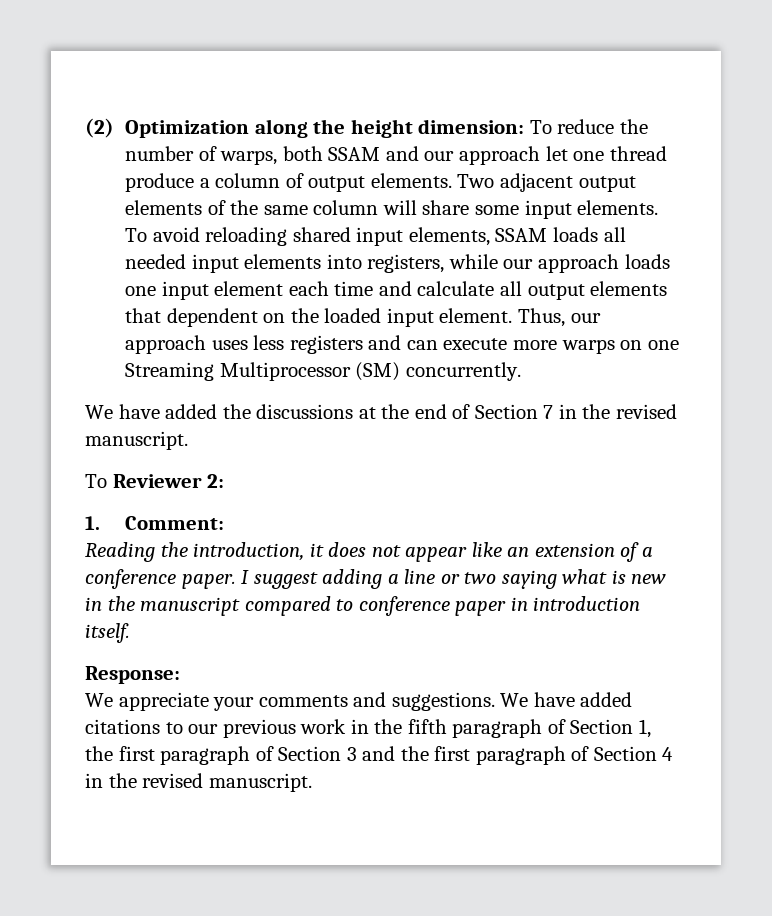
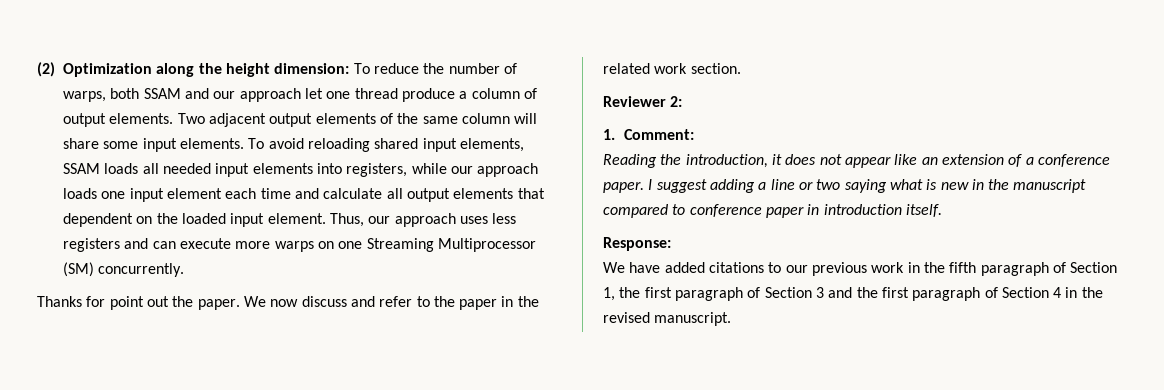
[85,404,677,419] [85,431,188,450] [85,474,107,488] We have added the discussions at the end of Section 7 in the revised manuscript. // To -> [37,296,539,310] [603,63,741,74] Thanks for point out the paper. We now discuss and refer to the paper in the related work section. //
[118,692,529,711] appreciate your comments and suggestions. We -> (625, 267) none

